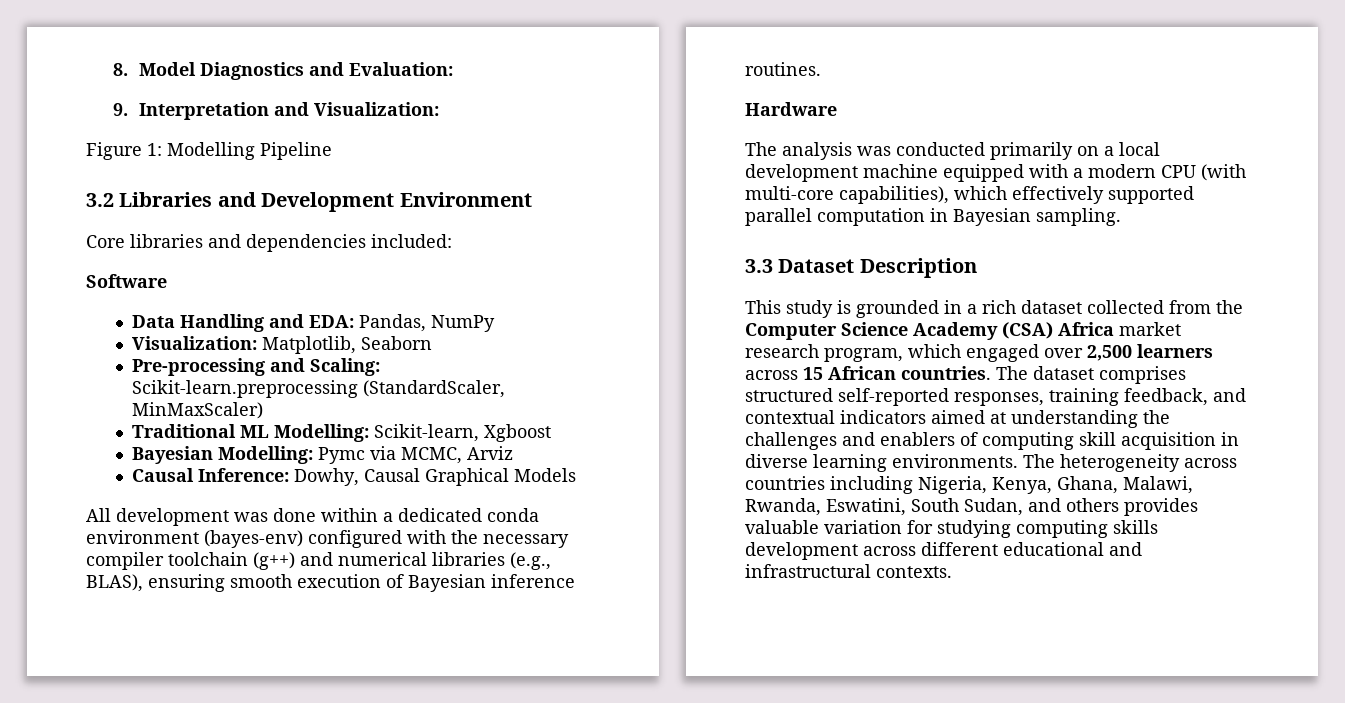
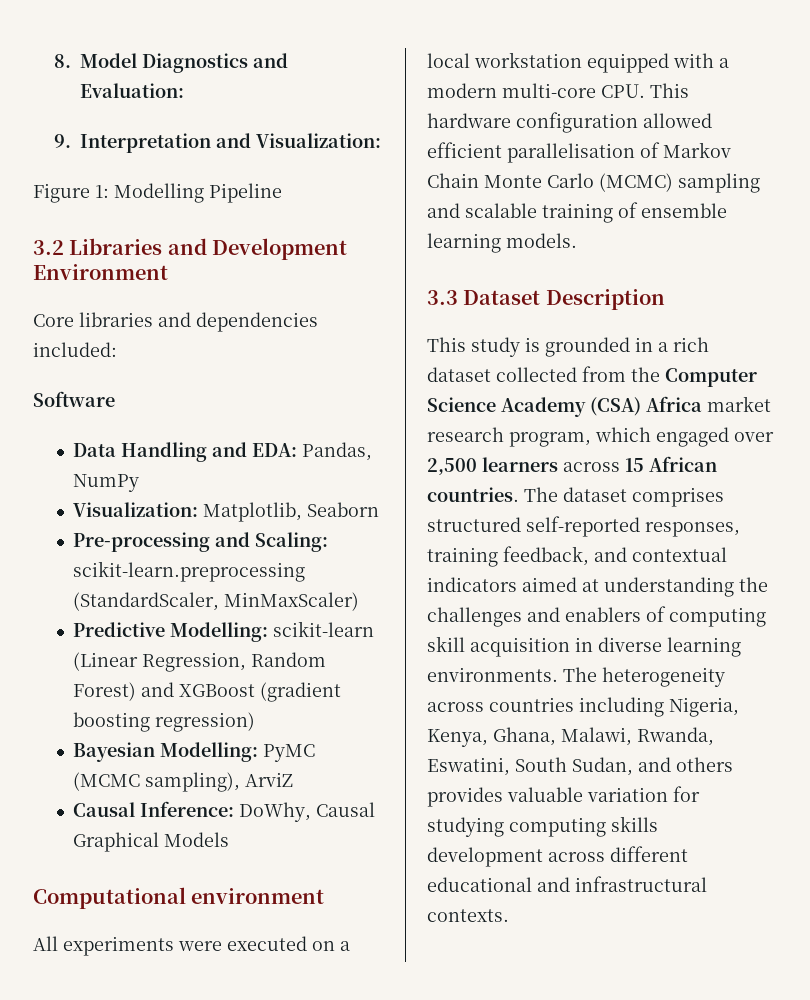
[132,380,359,398] Scikit-learn.preprocessing -> [73,561,306,582] scikit-learn.preprocessing
[132,424,552,442] [132,446,514,464] Traditional ML Modelling: Scikit-learn, Xgboost // Bayesian Modelling: Pymc via MCMC, Arviz -> [73,621,375,642] [73,652,327,672] [73,682,342,702] [73,712,256,732] [73,742,316,762] [73,772,294,792] Predictive Modelling: scikit-learn (Linear Regression, Random Forest) and XGBoost (gradient boosting regression) // Bayesian Modelling: PyMC (MCMC sampling), ArviZ
[294,468,360,486] Dowhy, -> [239,802,312,822] DoWhy,
(577, 475) none -> [33,887,325,909] // Computational environment
[116,508,539,526] [86,530,569,548] [86,552,551,570] [86,574,575,592] [745,62,821,76] [745,102,837,116] [745,142,1073,160] development was done within a dedicated conda environment (bayes-env) configured with the necessary compiler toolchain (g++) and numerical libraries (e.g., BLAS), ensuring smooth execution of Bayesian inference routines. // Hardware // The analysis was conducted primarily -> [63,936,307,956] experiments were executed
[745,164,938,182] development machine -> [474,52,582,68] workstation
[1161,164,1246,181] [745,186,1194,204] [745,208,1121,226] CPU (with multi-core capabilities), which effectively supported parallel computation in Bayesian sampling. -> [502,83,689,98] [427,112,712,133] [427,142,731,163] [427,173,760,193] [427,202,727,223] [427,233,577,253] multi-core CPU. This hardware configuration allowed efficient parallelisation of Markov Chain Monte Carlo (MCMC) sampling and scalable training of ensemble learning models.

